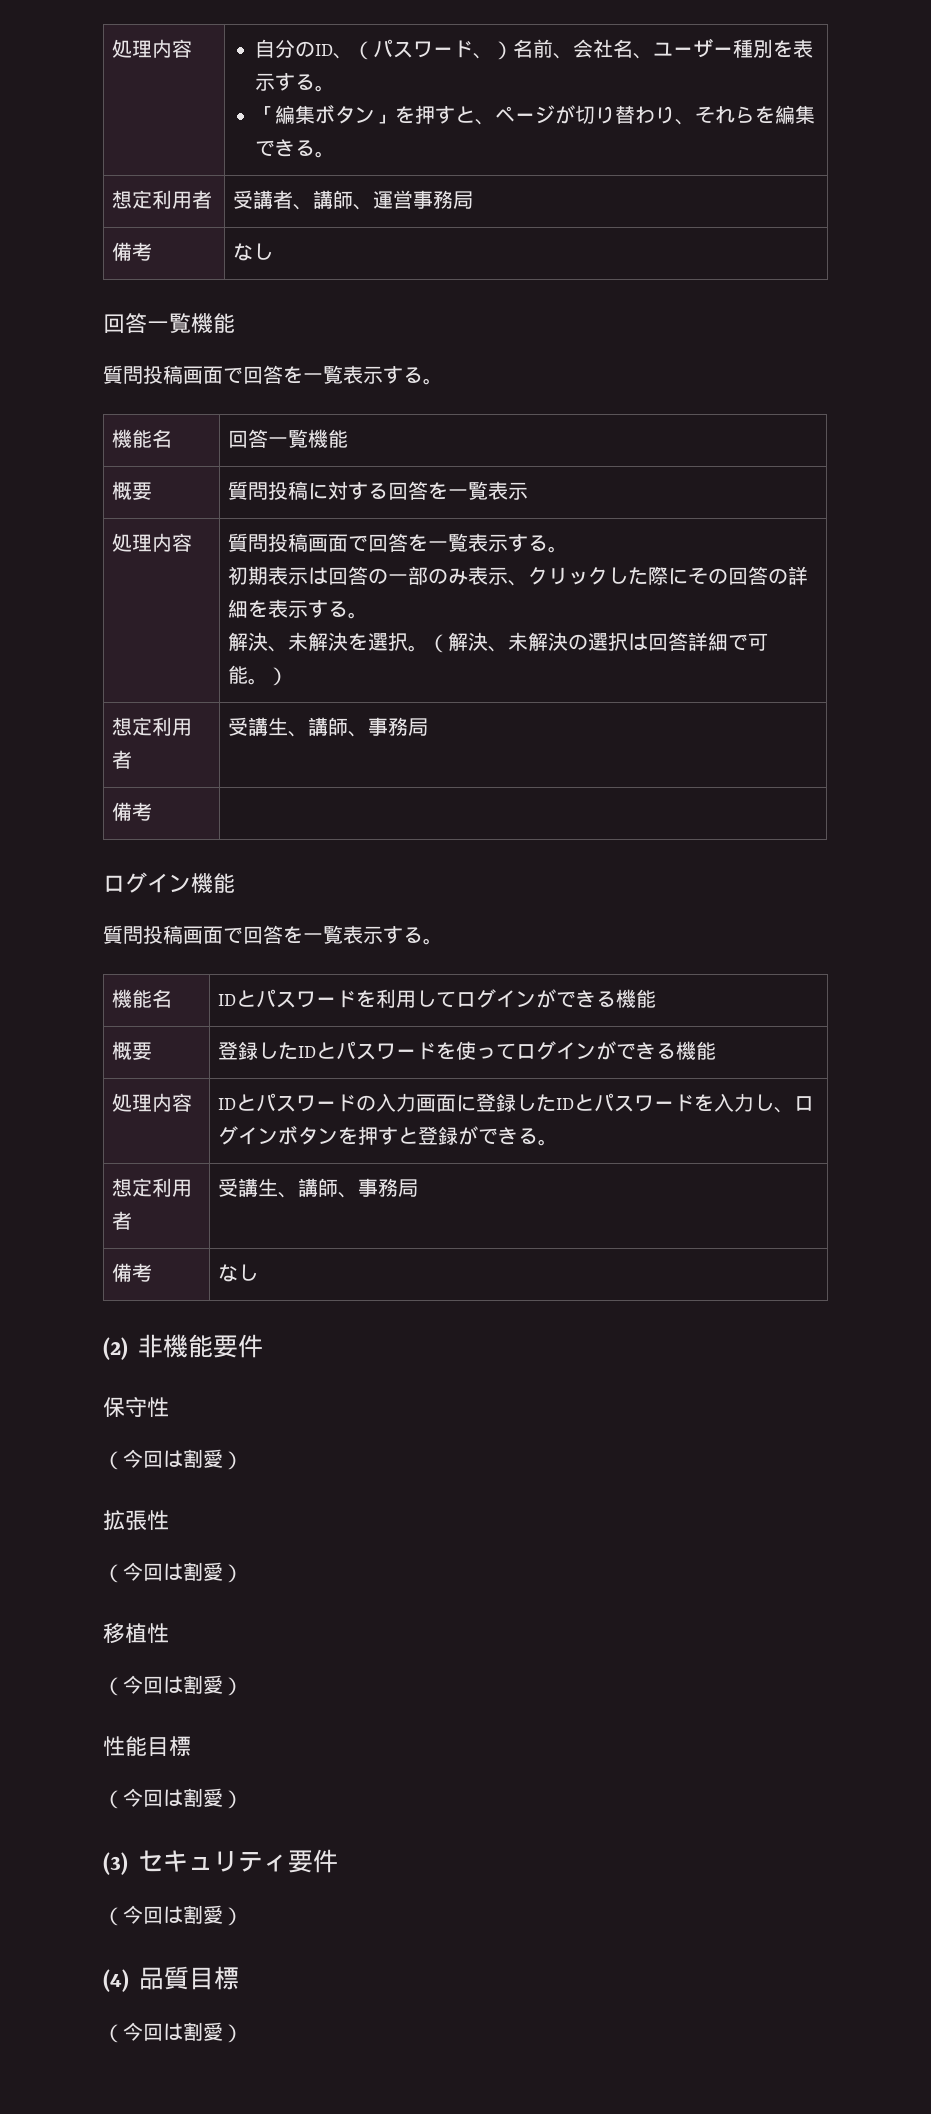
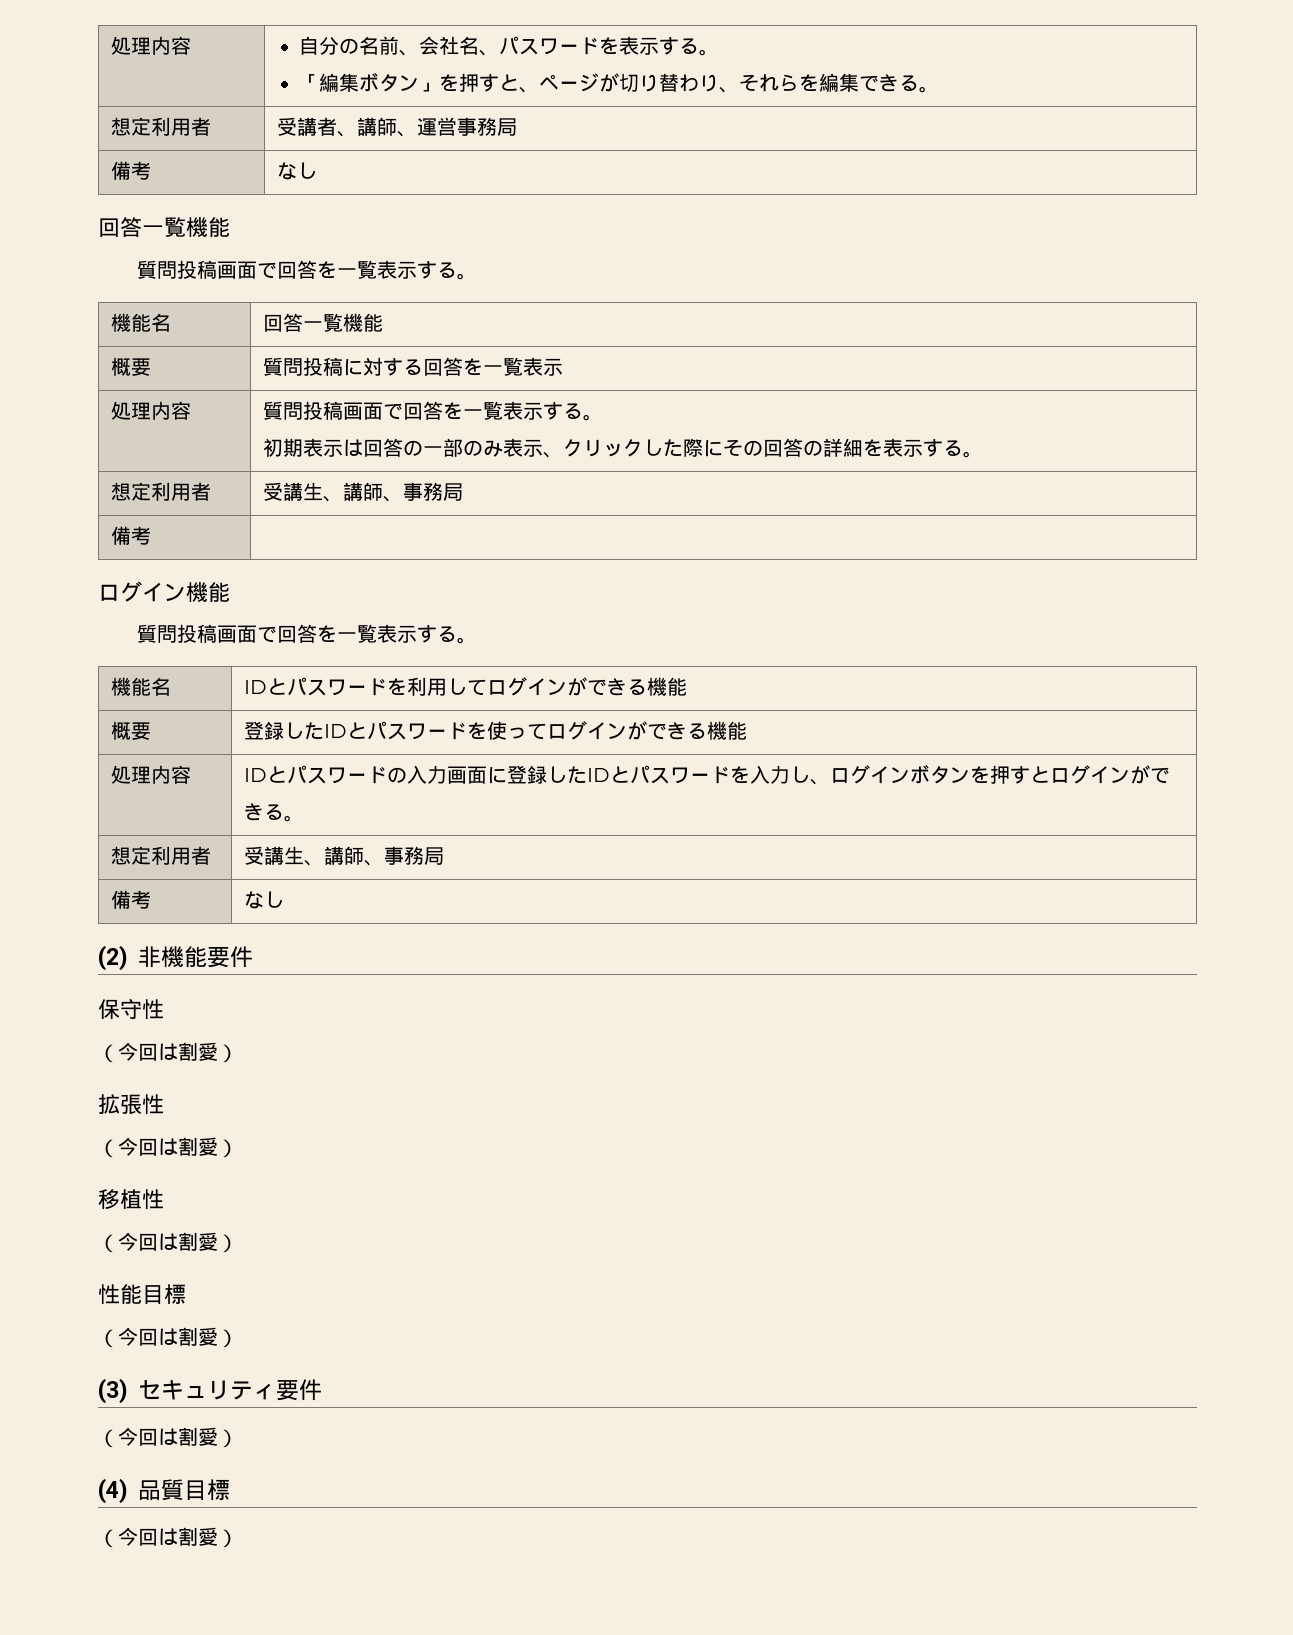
[314,39,513,60] ID、（パスワード、） -> (359, 46) none
[652,38,773,58] ユーザー種別 -> [498,36,599,55] パスワード
[228,632,769,653] [228,665,289,686] // 解決、未解決を選択。（解決、未解決の選択は回答詳細で可能。） -> (983, 454) none
[418,1126,459,1145] 登録 -> [1049,765,1130,784] ログイン

